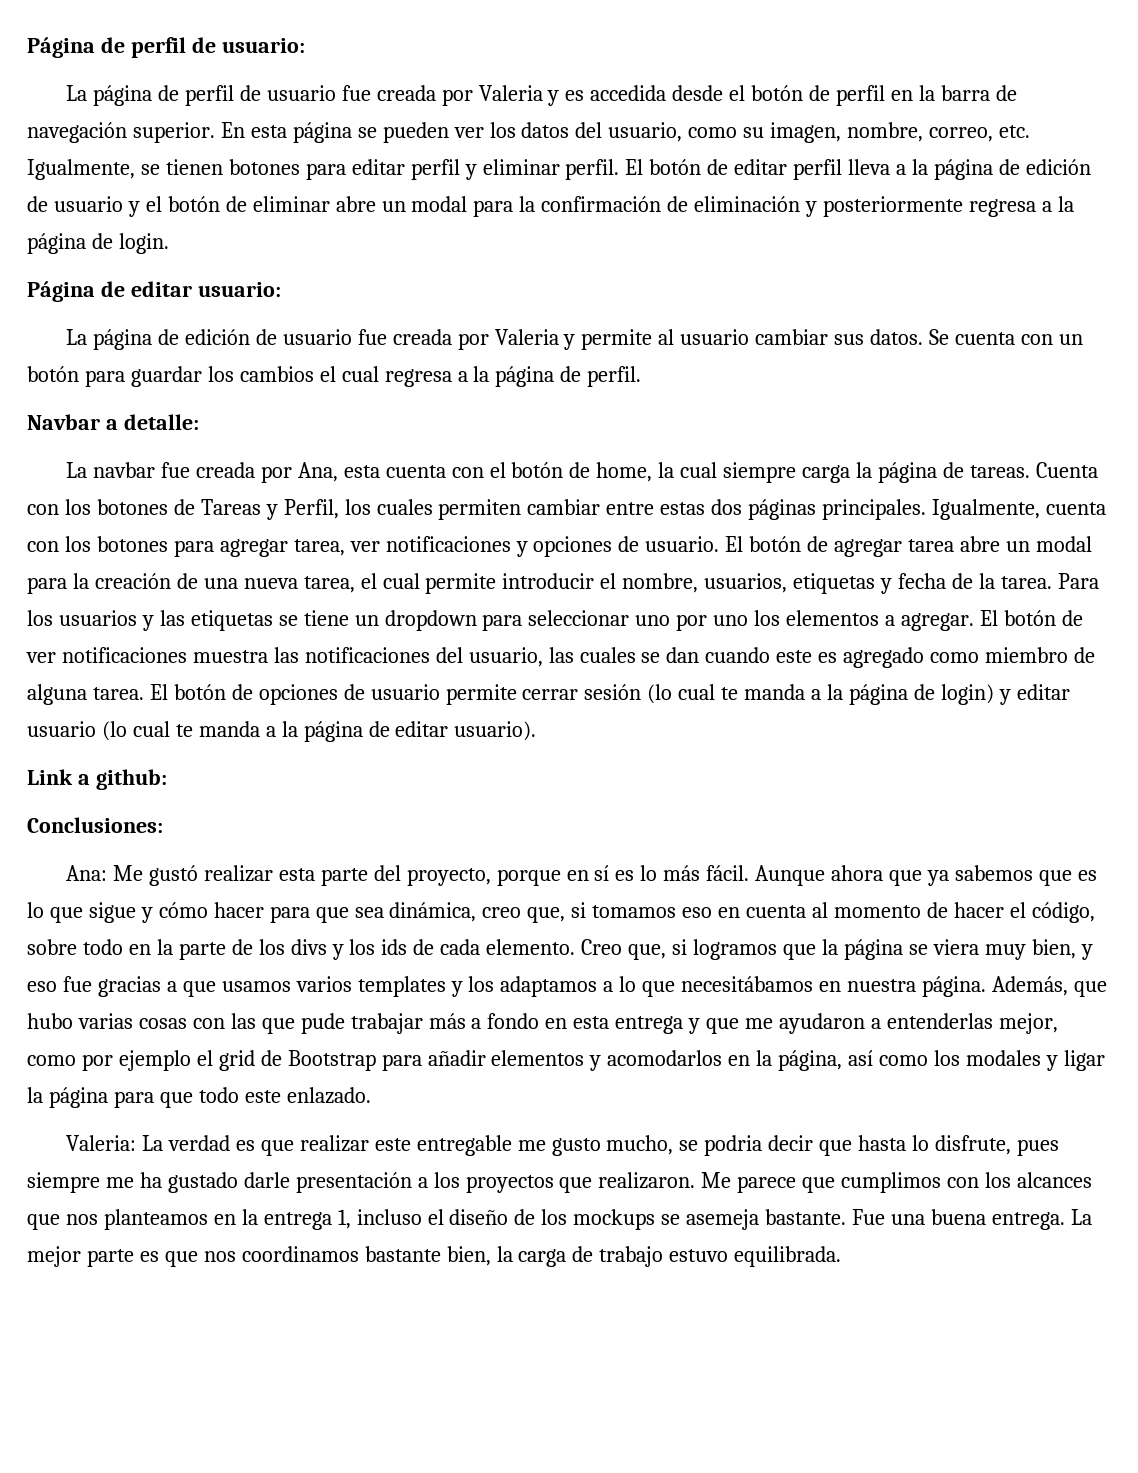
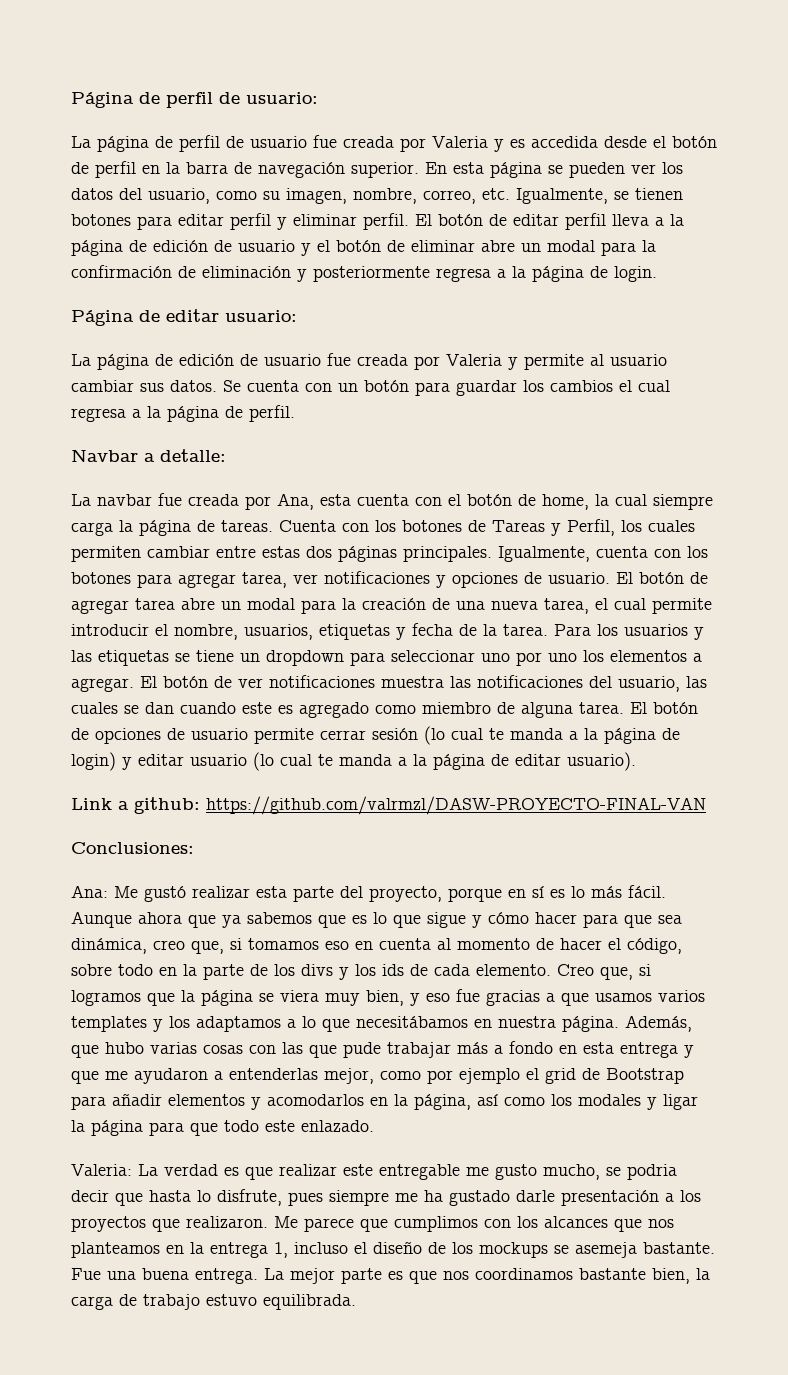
(167, 779) none -> [206,796,706,815] https://github.com/valrmzl/DASW-PROYECTO-FINAL-VAN

